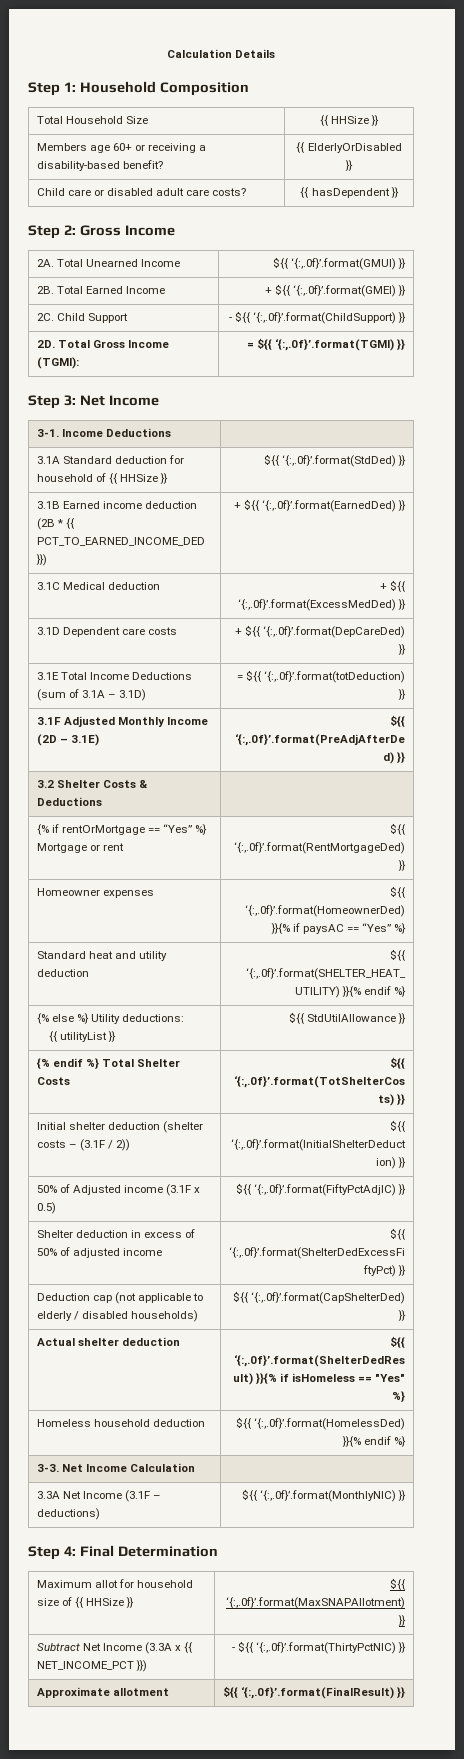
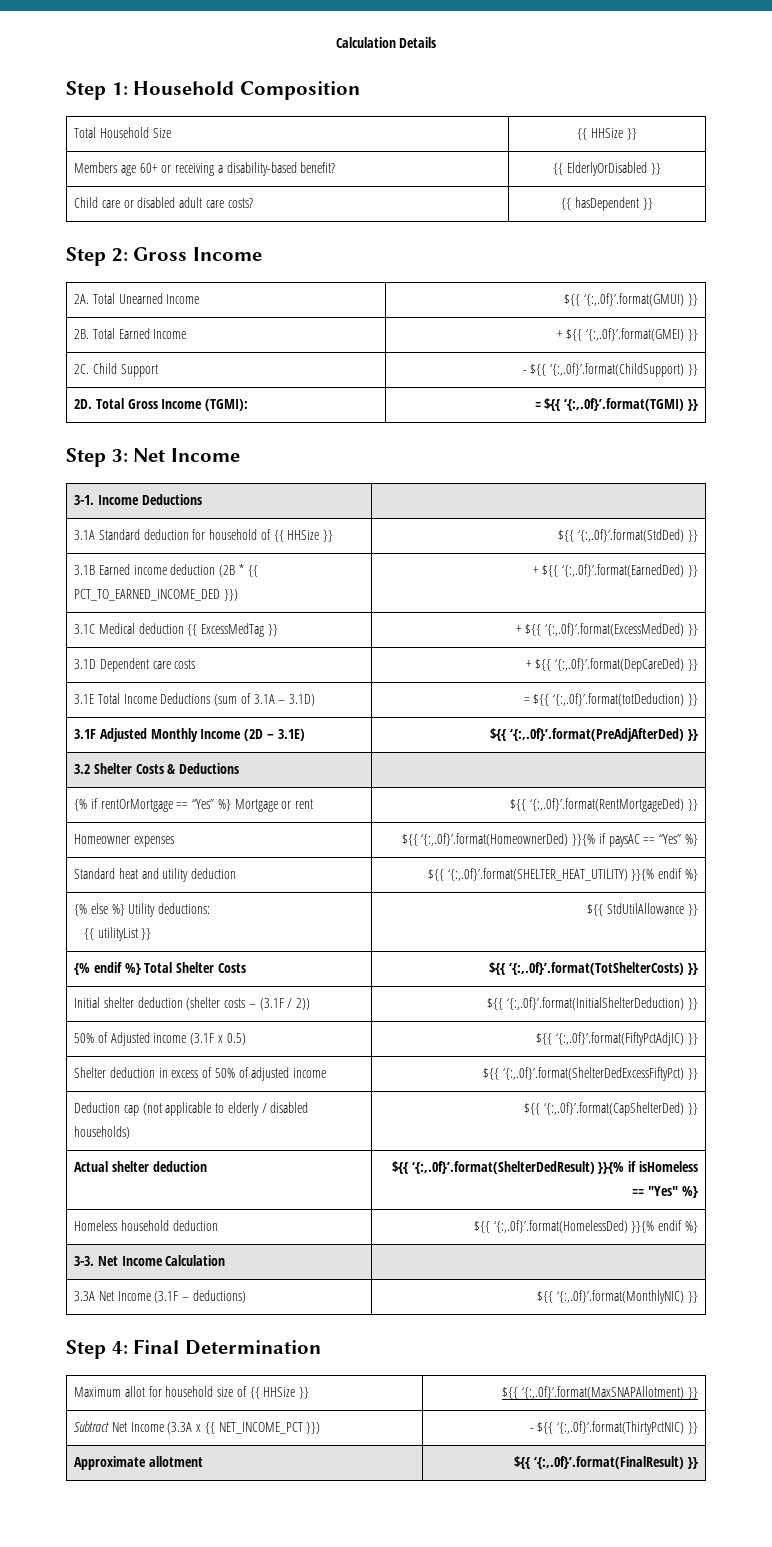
(161, 586) none -> [187,623,278,637] {{ ExcessMedTag }}

